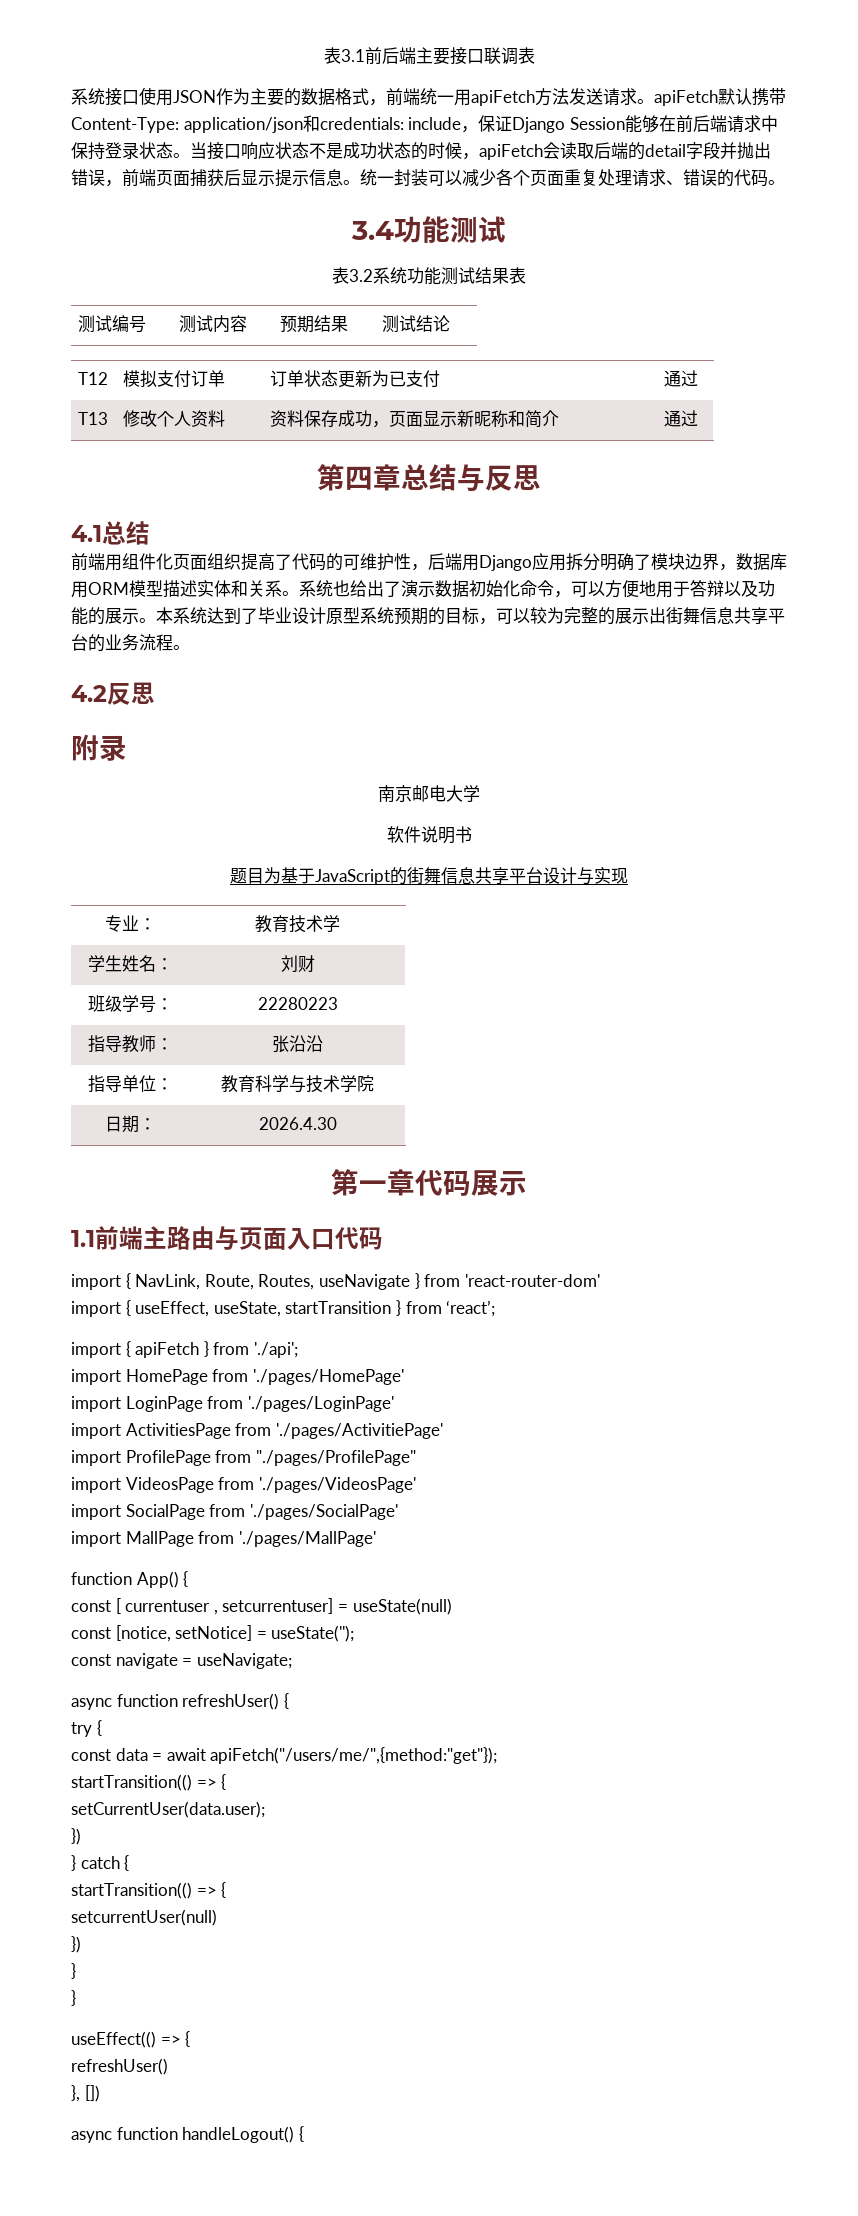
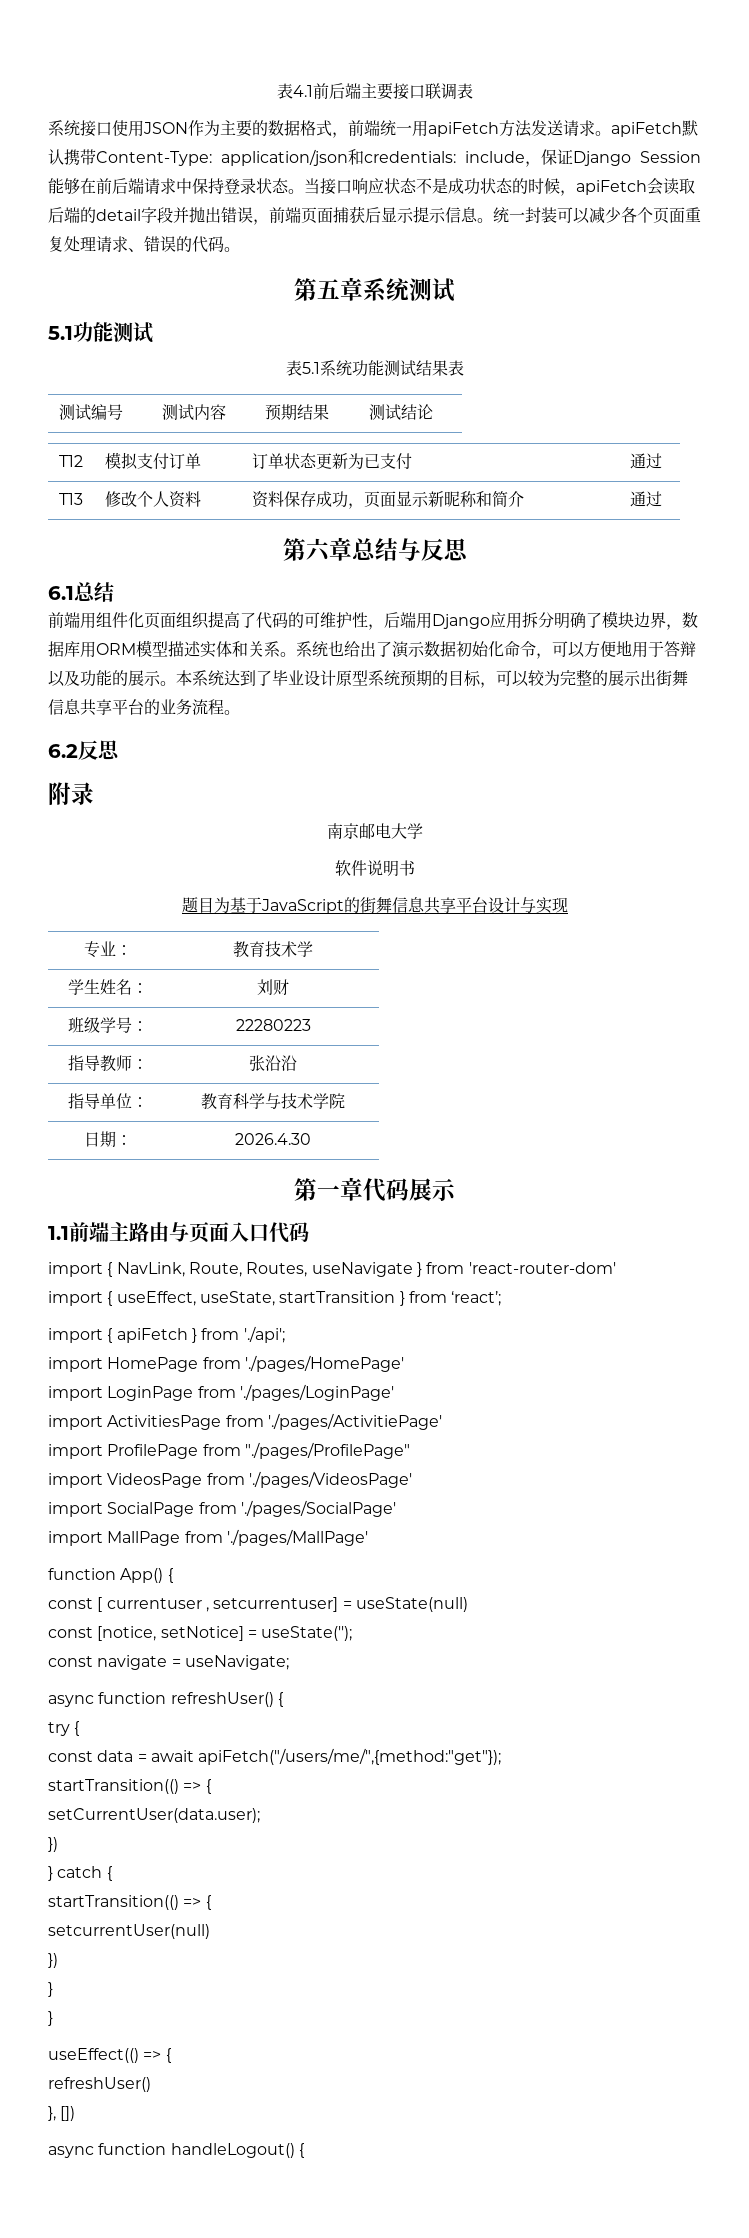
[323,47,365,64] 表3.1 -> [276,83,313,99] 表4.1
[351,221,394,240] 3.4 -> [294,277,455,302] [48,326,73,340] 第五章系统测试 // 5.1
[349,269,373,282] 3.2 -> [301,362,320,374] 5.1
[345,466,373,490] 四 -> [305,538,331,562] 六
[71,525,102,542] 4.1 -> [48,586,74,600] 6.1
[71,685,107,702] 4.2 -> [48,744,78,758] 6.2

